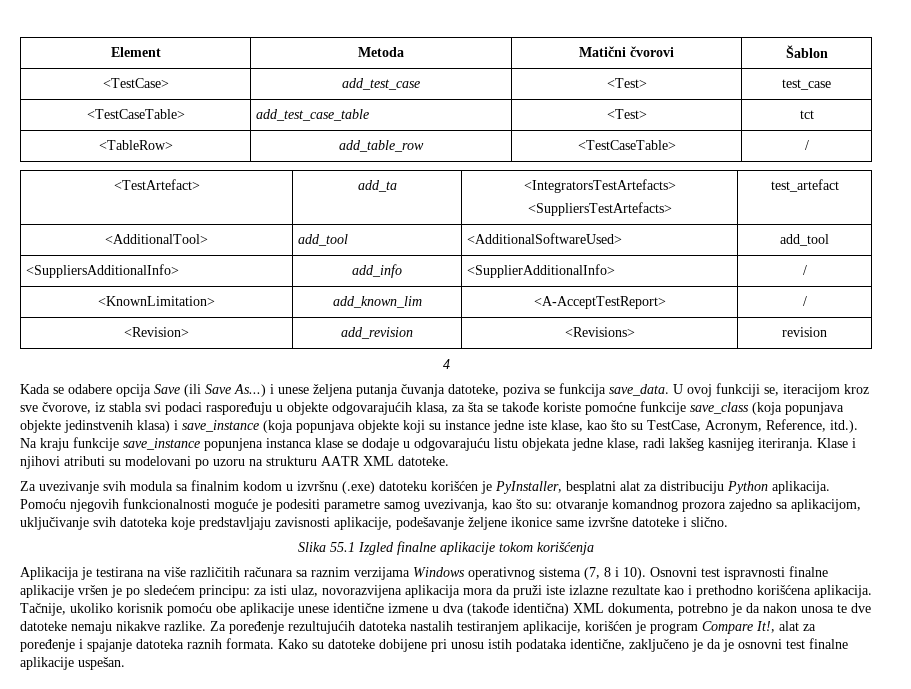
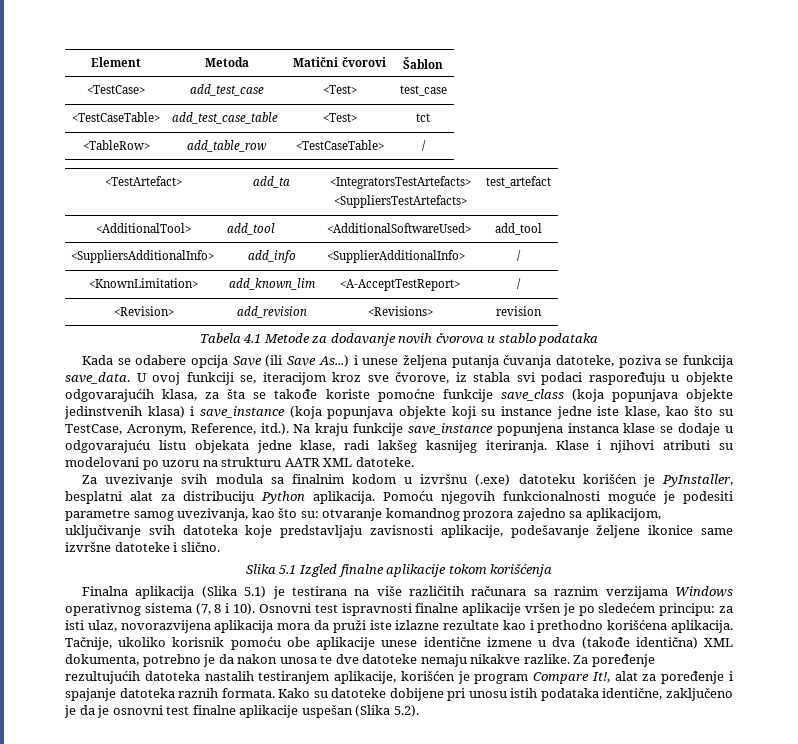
[442,359,450,369] 4 -> [199,333,599,346] Tabela 4.1 Metode za dodavanje novih čvorova u stablo podataka
[330,542,355,552] 55.1 -> [279,565,297,574] 5.1
[20,567,79,580] Aplikacija -> [82,586,267,599] Finalna aplikacija (Slika 5.1)
[78,657,125,670] uspešan. -> [301,705,419,718] uspešan (Slika 5.2).

